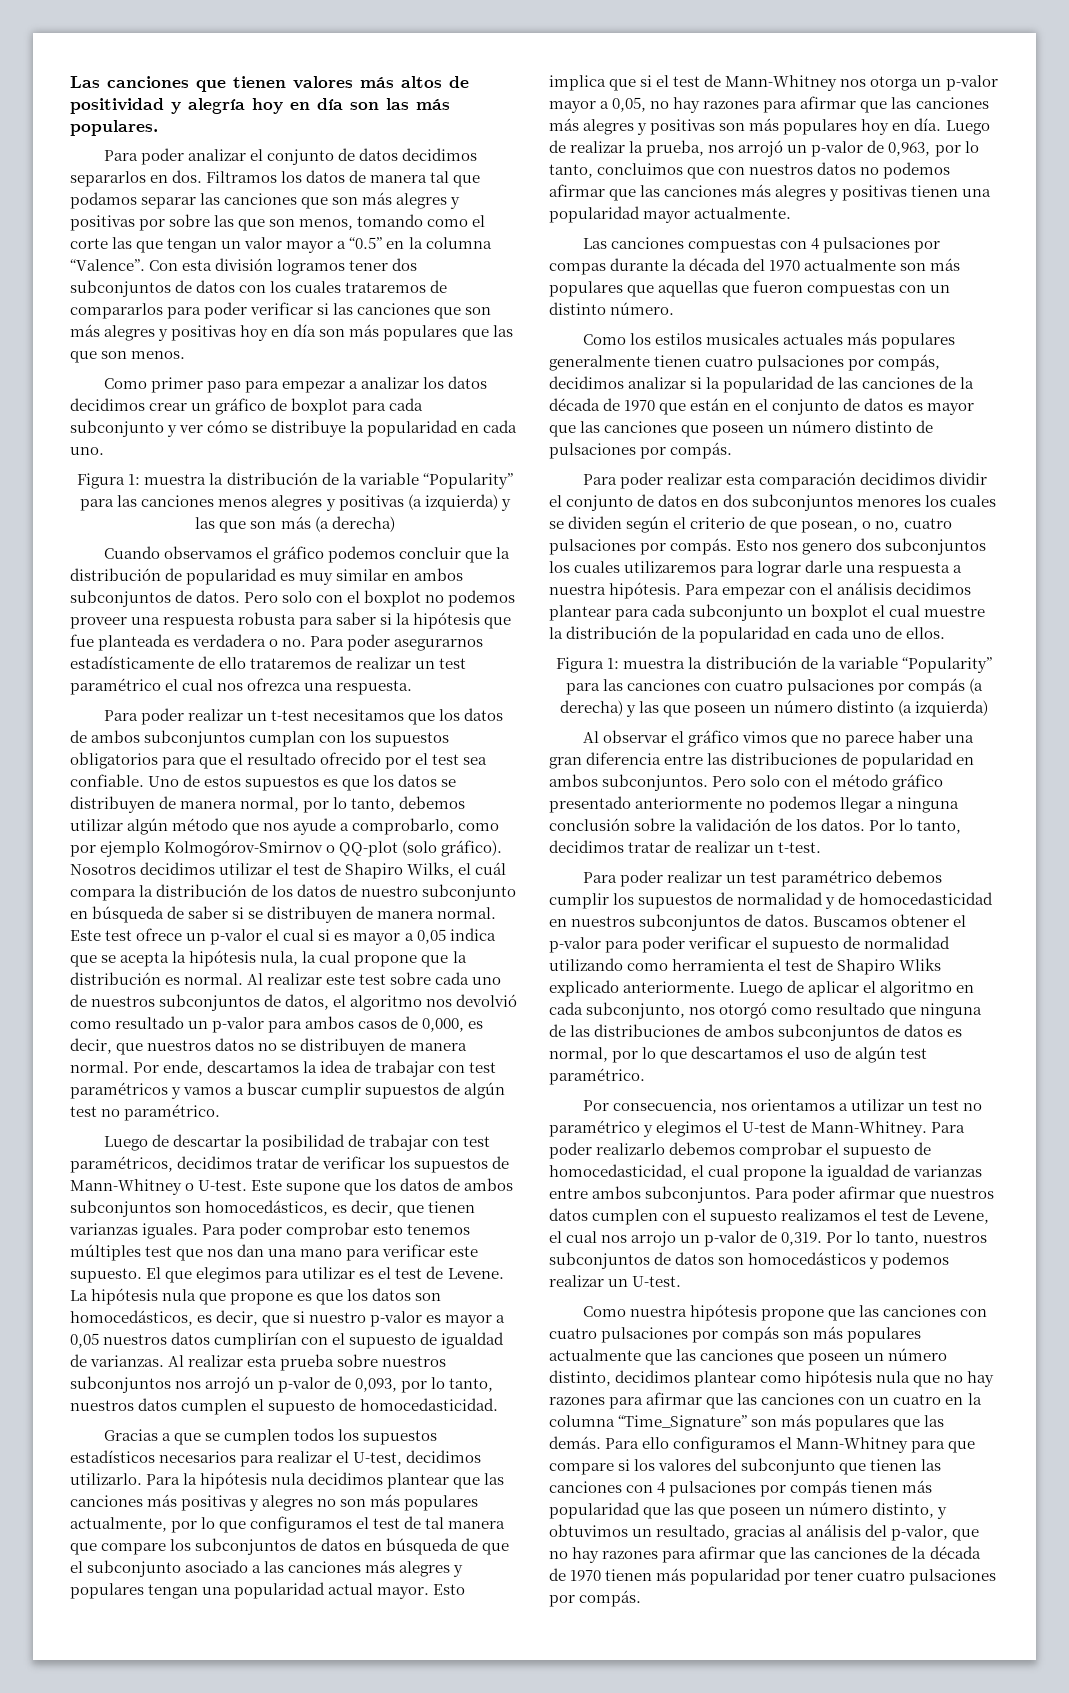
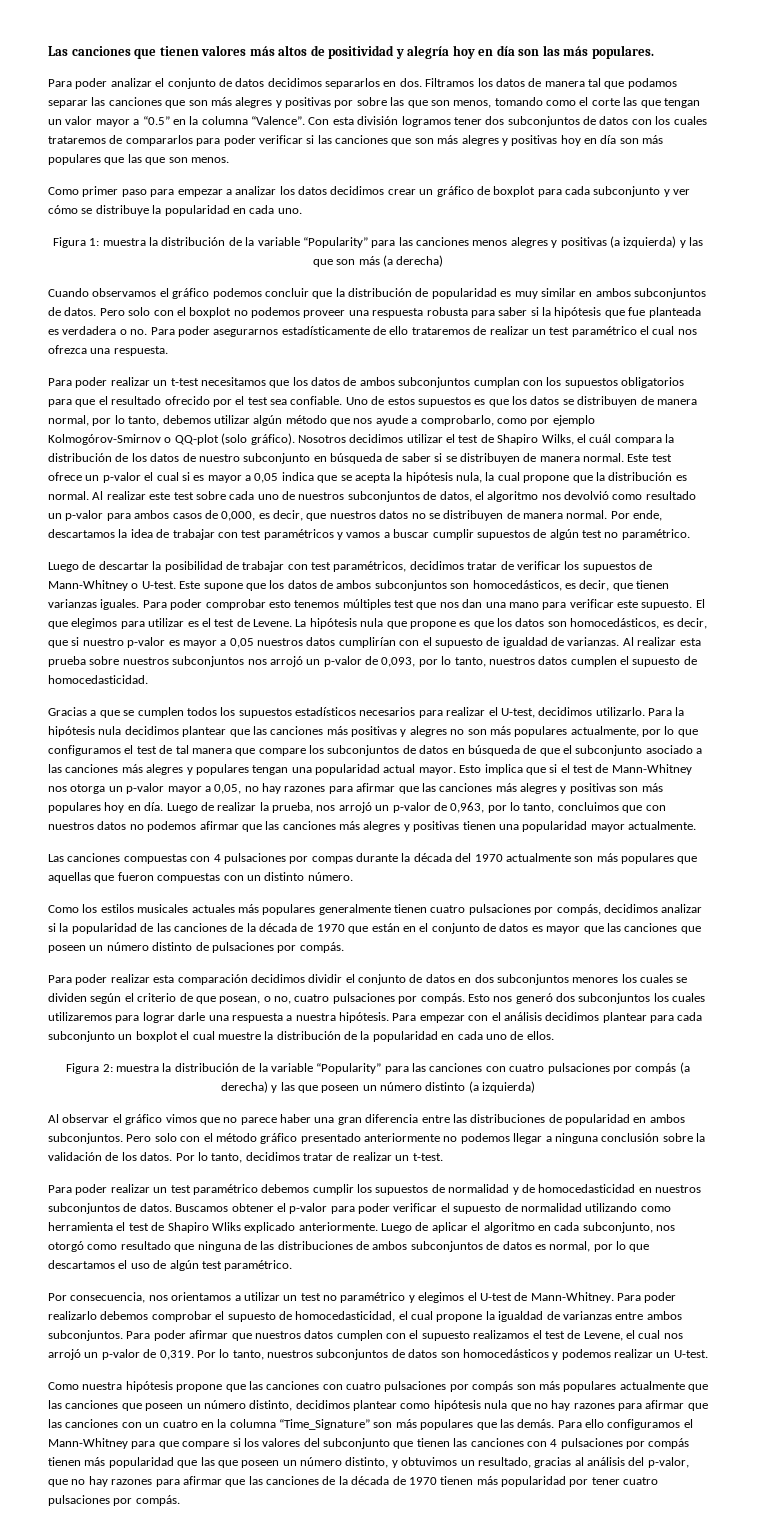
[802,543,853,555] genero -> [515,993,553,1004] generó
[607,658,620,669] 1: -> [102,1064,113,1072] 2:
[631,1231,677,1247] arrojo -> [48,1349,81,1360] arrojó

